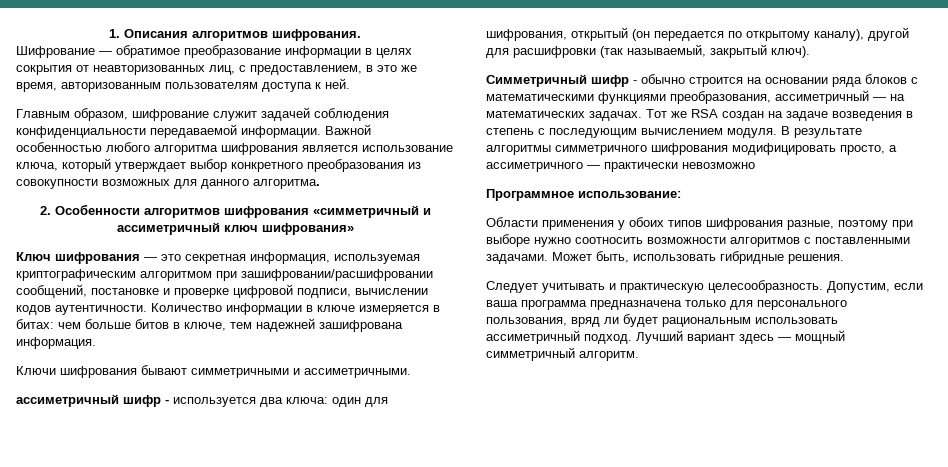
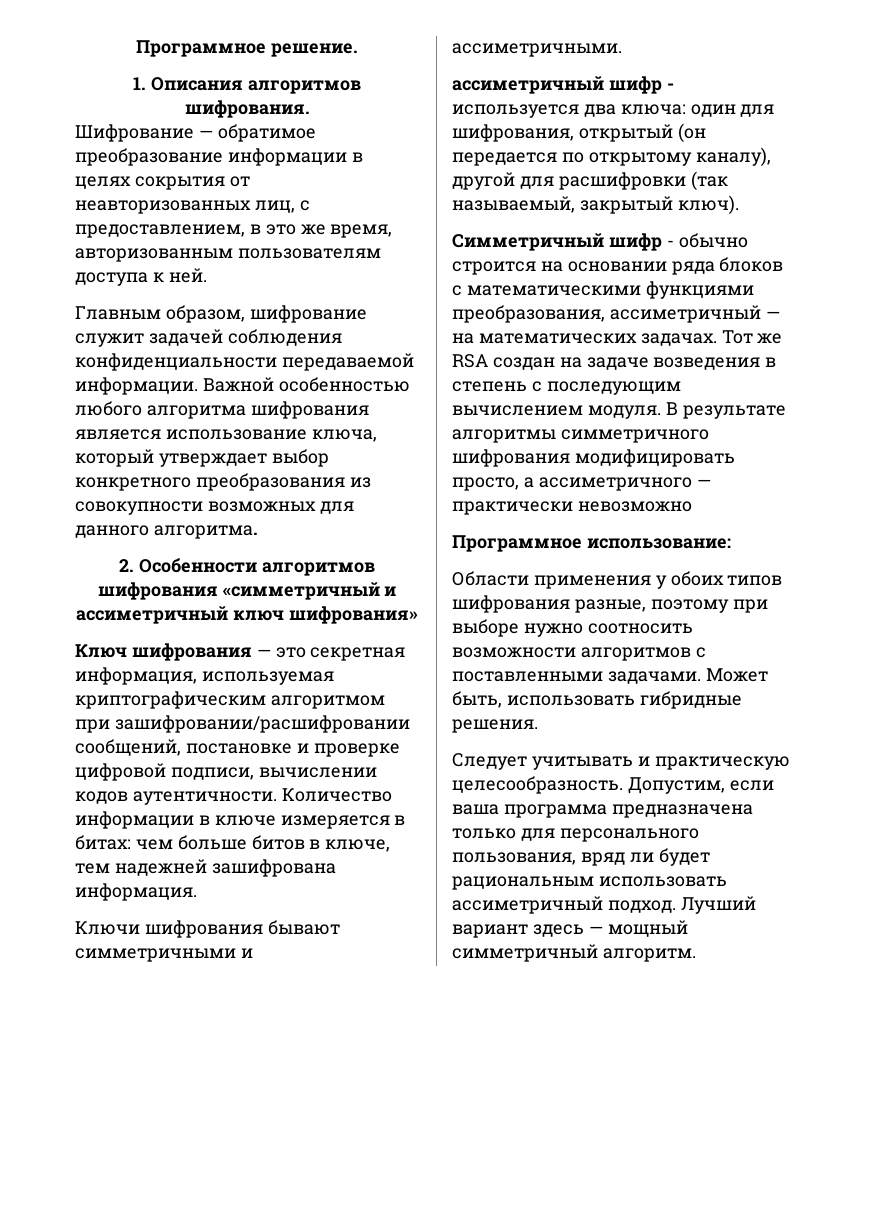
(109, 33) none -> [136,40,358,57] Программное решение. //

